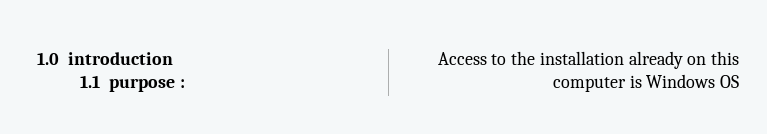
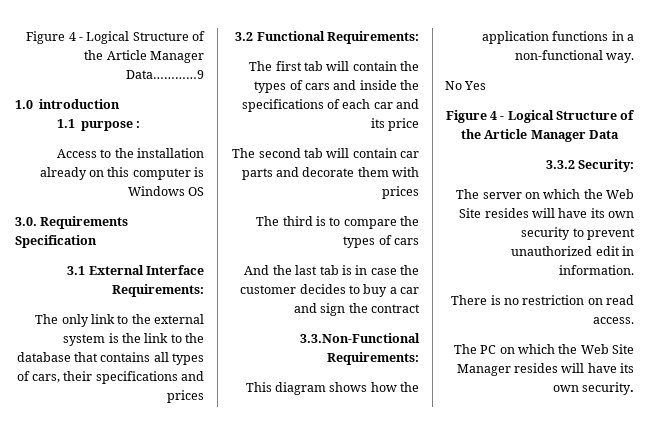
(37, 58) none -> [26,31,205,44] [84,50,204,63] [126,70,204,79] Figure 4 - Logical Structure of the Article Manager Data…………9 //
(739, 81) none -> [15,216,129,229] [15,235,97,248] [67,265,204,275] [112,284,204,297] [35,314,204,327] [63,333,204,346] [16,352,204,365] [16,371,204,384] [167,390,204,403] [235,31,419,44] [249,61,419,71] [254,80,419,93] [241,99,419,112] [370,118,419,131] [232,148,419,158] [241,167,419,180] [382,186,419,199] [256,216,419,229] [343,235,419,248] [244,265,419,275] [240,284,419,297] [293,303,420,316] [300,333,420,343] [327,352,419,365] [245,382,419,395] [481,31,634,44] [514,50,634,63] [445,81,487,90] [445,110,636,123] [460,129,620,142] [545,159,634,172] [456,189,634,199] [459,208,634,218] [521,227,635,240] [511,246,634,256] [559,265,634,275] [451,295,634,305] [593,317,634,324] [453,344,634,354] [456,363,634,376] [552,382,634,395] // 3.0. Requirements Specification // 3.1 External Interface Requirements: // The only link to the external system is the link to the database that contains all types of cars, their specifications and prices // 3.2 Functional Requirements: // The first tab will contain the types of cars and inside the specifications of each car and its price // The second tab will contain car parts and decorate them with prices // The third is to compare the types of cars // And the last tab is in case the customer decides to buy a car and sign the contract // 3.3.Non-Functional Requirements: // This diagram shows how the application functions in a non-functional way. // No Yes // Figure 4 - Logical Structure of the Article Manager Data // 3.3.2 Security: // The server on which the Web Site resides will have its own security to prevent unauthorized edit in information. // There is no restriction on read access. // The PC on which the Web Site Manager resides will have its own security.

